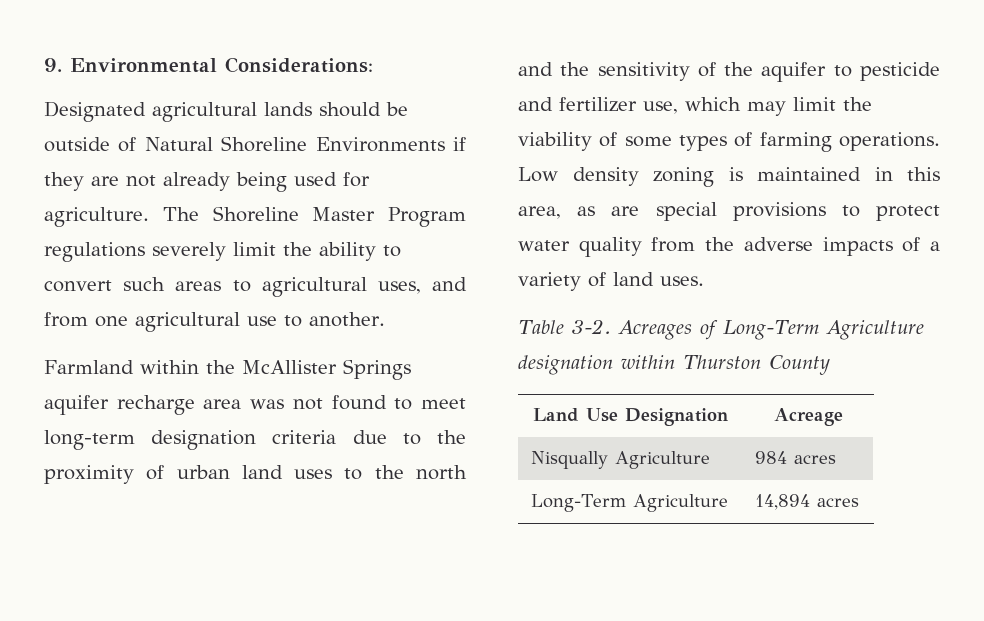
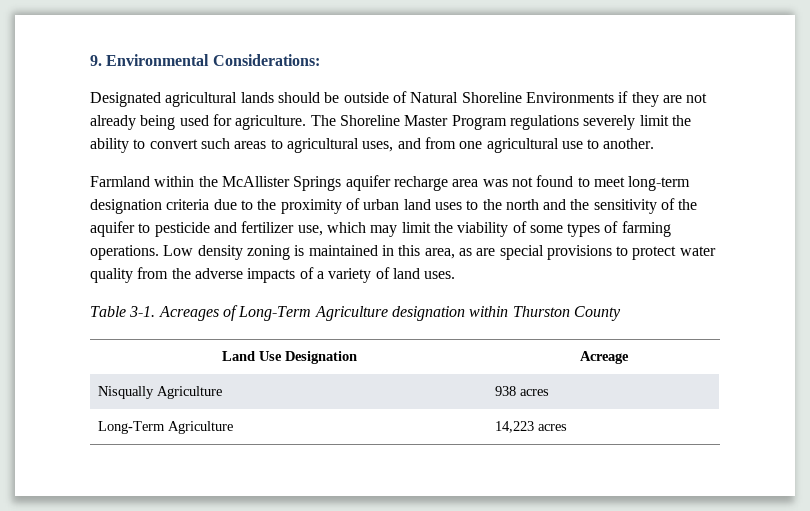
[571,319,611,334] 3-2. -> [129,306,156,317] 3-1.
[755,451,788,464] 984 -> [494,386,516,396] 938
[755,494,811,510] 14,894 -> [494,421,534,433] 14,223

